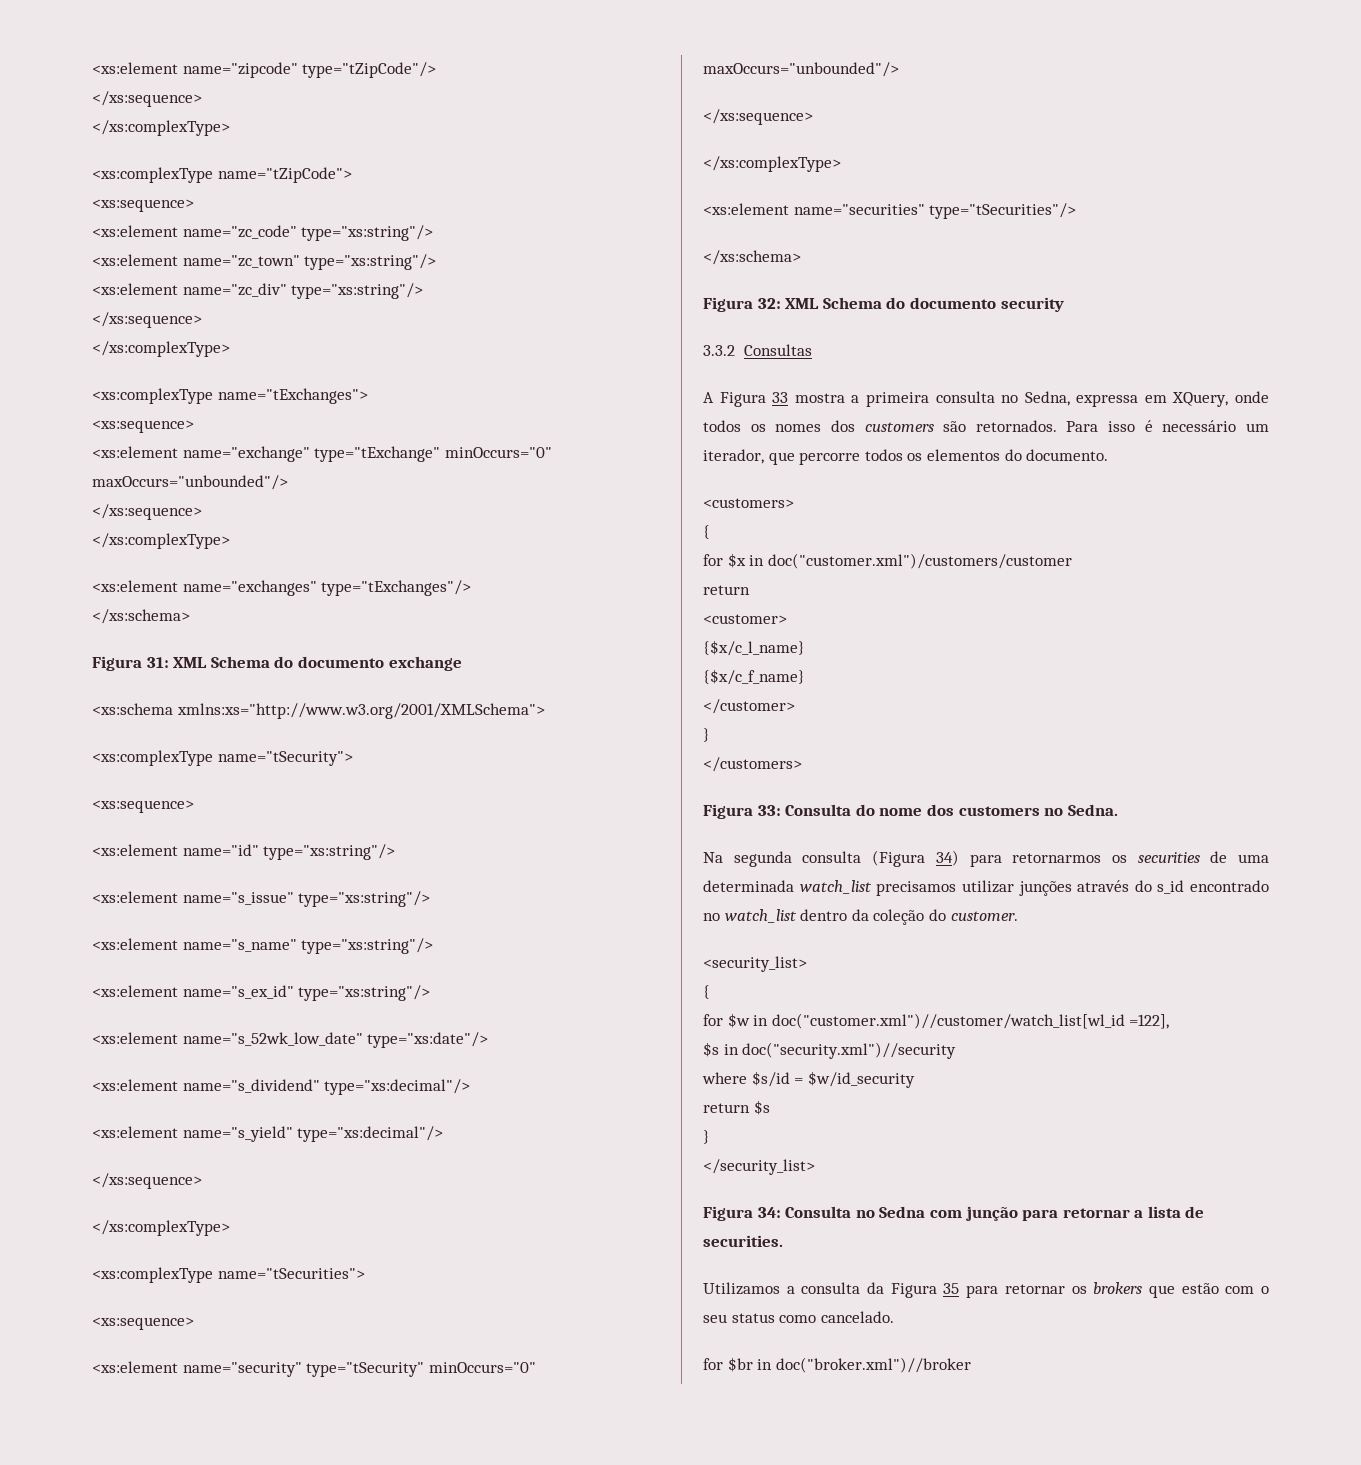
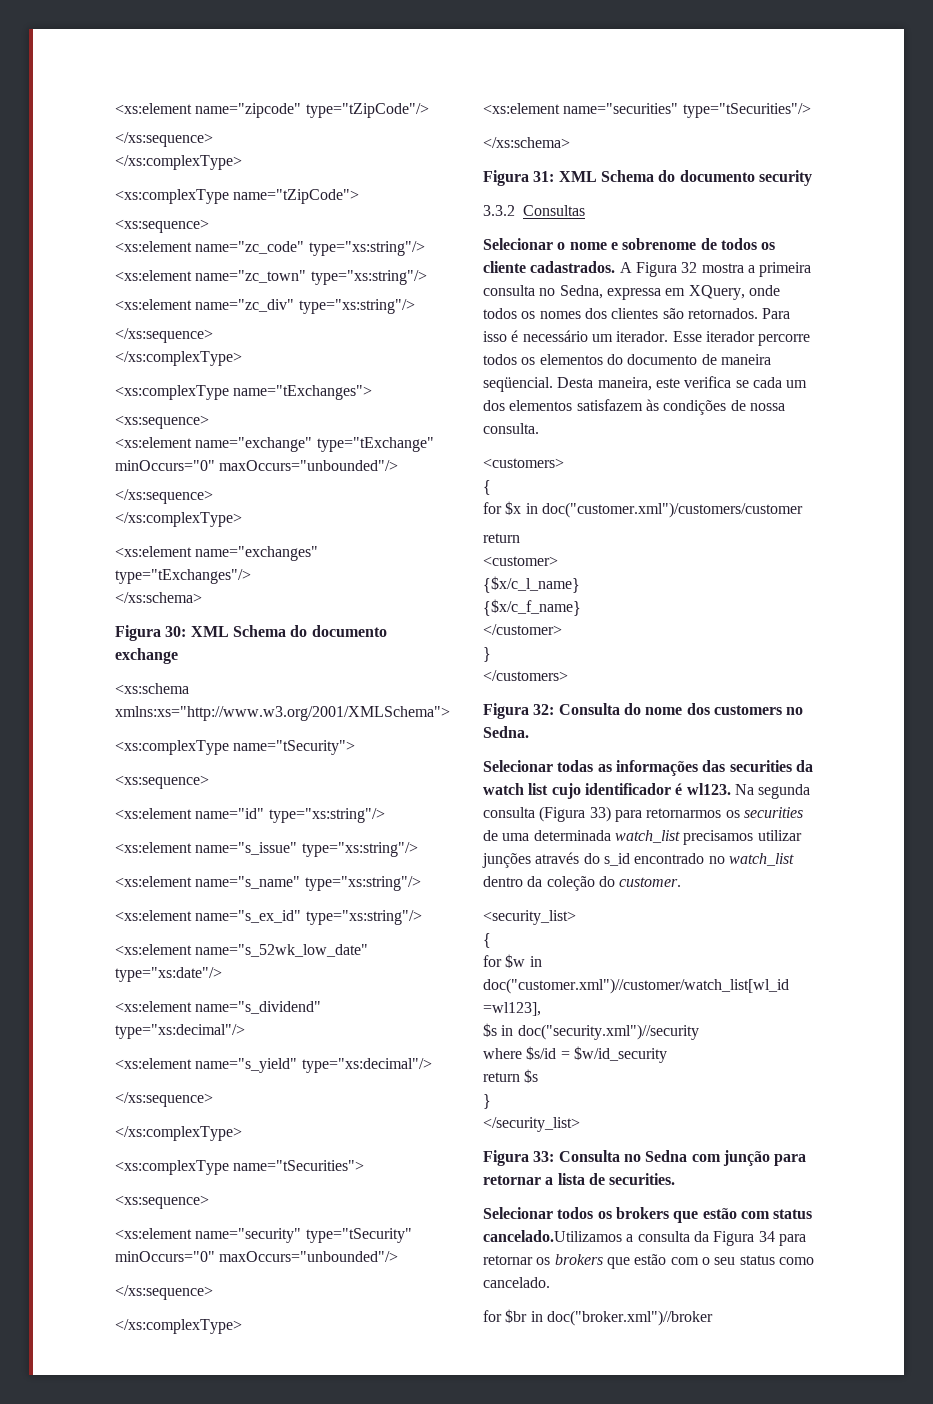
[146,657,169,668] 31: -> [165,626,187,637] 30:
[757,298,781,309] 32: -> [533,171,555,182] 31:
(812, 350) none -> [483,238,776,250] [483,261,616,273] Selecionar o nome e sobrenome de todos os cliente cadastrados.
[772,392,789,403] 33 -> [681,262,698,273] 32
[864,422,934,432] customers -> [611,308,659,319] clientes
[703,449,795,465] iterador, que -> [616,331,755,342] iterador. Esse iterador
[1026,449,1109,461] documento. -> [627,354,771,365] [483,376,808,392] [483,399,785,415] [483,423,539,434] documento de maneira seqüencial. Desta maneira, este verifica se cada um dos elementos satisfazem às condições de nossa consulta.
[757,805,781,816] 33: -> [533,704,555,715] 32:
(1118, 810) none -> [483,760,813,776] [483,783,731,799] Selecionar todas as informações das securities da watch list cujo identificador é wl123.
[935,850,959,866] 34) -> [589,806,611,822] 33)
[1129,1014,1170,1029] =122], -> [483,1002,541,1016] =wl123],
[757,1207,781,1218] 34: -> [533,1151,555,1162] 33:
[703,1282,780,1295] Utilizamos -> [483,1207,813,1223] [483,1230,622,1242] Selecionar todos os brokers que estão com status cancelado.Utilizamos
[943,1283,960,1294] 35 -> [758,1231,775,1242] 34

